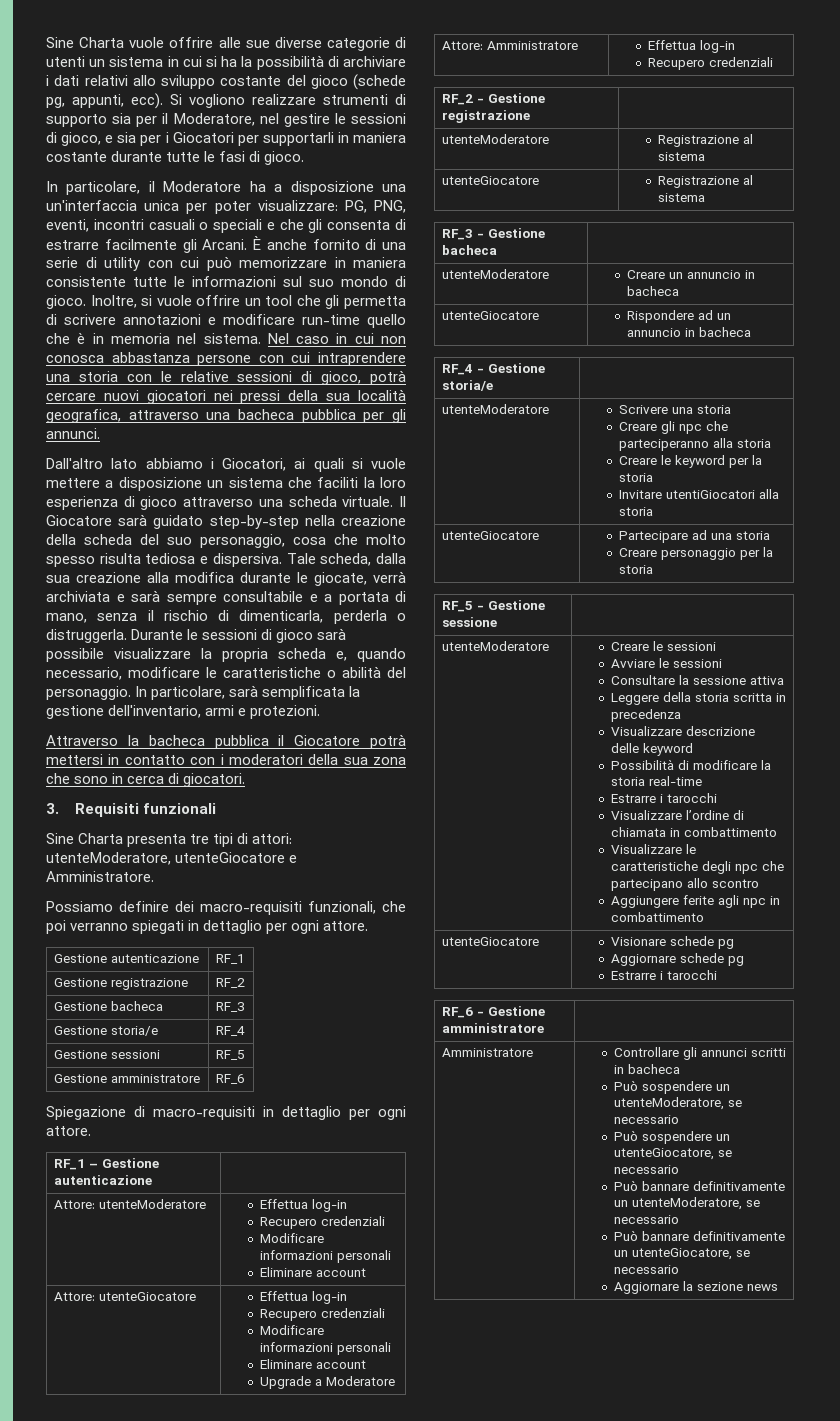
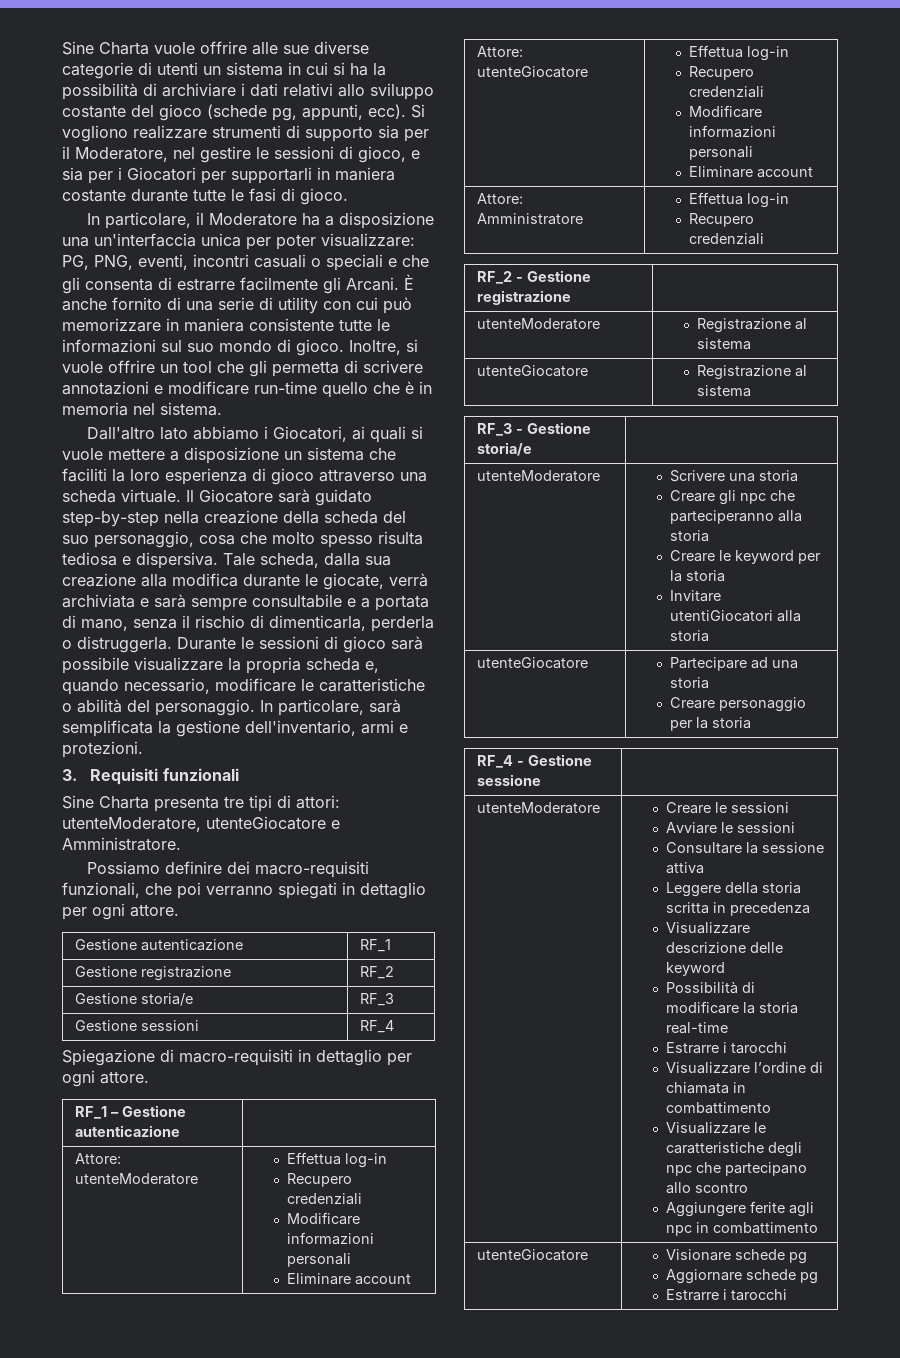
[267,333,407,344] [46,352,406,366] [46,370,406,385] [46,389,407,404] [46,409,406,423] [46,428,100,439] Nel caso in cui non conosca abbastanza persone con cui intraprendere una storia con le relative sessioni di gioco, potrà cercare nuovi giocatori nei pressi della sua località geografica, attraverso una bacheca pubblica per gli annunci. -> (222, 409) none
[46,734,406,749] [46,754,406,765] [46,773,246,787] // Attraverso la bacheca pubblica il Giocatore potrà mettersi in contatto con i moderatori della sua zona che sono in cerca di giocatori. -> (143, 749) none
[110,1001,163,1011] bacheca -> [140,993,193,1006] storia/e
[110,1026,158,1036] [215,1026,245,1036] [53,1050,160,1059] [215,1050,245,1060] [53,1074,200,1083] [215,1074,245,1084] storia/e | RF_4 // Gestione sessioni | RF_5 // Gestione amministratore | RF_6 -> [140,1020,199,1031] [359,1020,394,1033] sessioni | RF_4
[259,1376,395,1389] // Upgrade a Moderatore -> (814, 172) none
[441,245,497,255] [441,269,549,279] [626,270,755,279] [626,286,679,296] [441,311,539,320] [626,310,731,323] [626,327,751,337] [441,363,545,375] bacheca | // utenteModeratore | Creare un annuncio in bacheca // utenteGiocatore | Rispondere ad un annuncio in bacheca // RF_4 - Gestione -> (591, 428) none
[441,601,473,612] RF_5 -> [476,755,513,768] RF_4
[441,1006,545,1018] [441,1023,544,1033] [441,1048,533,1057] [613,1047,786,1060] [613,1064,680,1074] [613,1080,730,1094] [613,1097,742,1110] [613,1115,679,1124] [613,1130,730,1144] [613,1148,732,1160] [613,1165,679,1174] [613,1180,785,1191] [613,1197,760,1210] [613,1215,679,1224] [613,1230,785,1241] [613,1248,750,1260] [613,1265,679,1274] [613,1281,778,1294] // RF_6 - Gestione amministratore | // Amministratore | Controllare gli annunci scritti in bacheca // Può sospendere un utenteModeratore, se necessario // Può sospendere un utenteGiocatore, se necessario // Può bannare definitivamente un utenteModeratore, se necessario // Può bannare definitivamente un utenteGiocatore, se necessario // Aggiornare la sezione news -> (788, 1295) none

